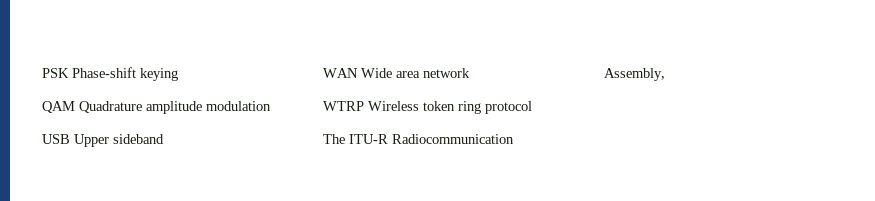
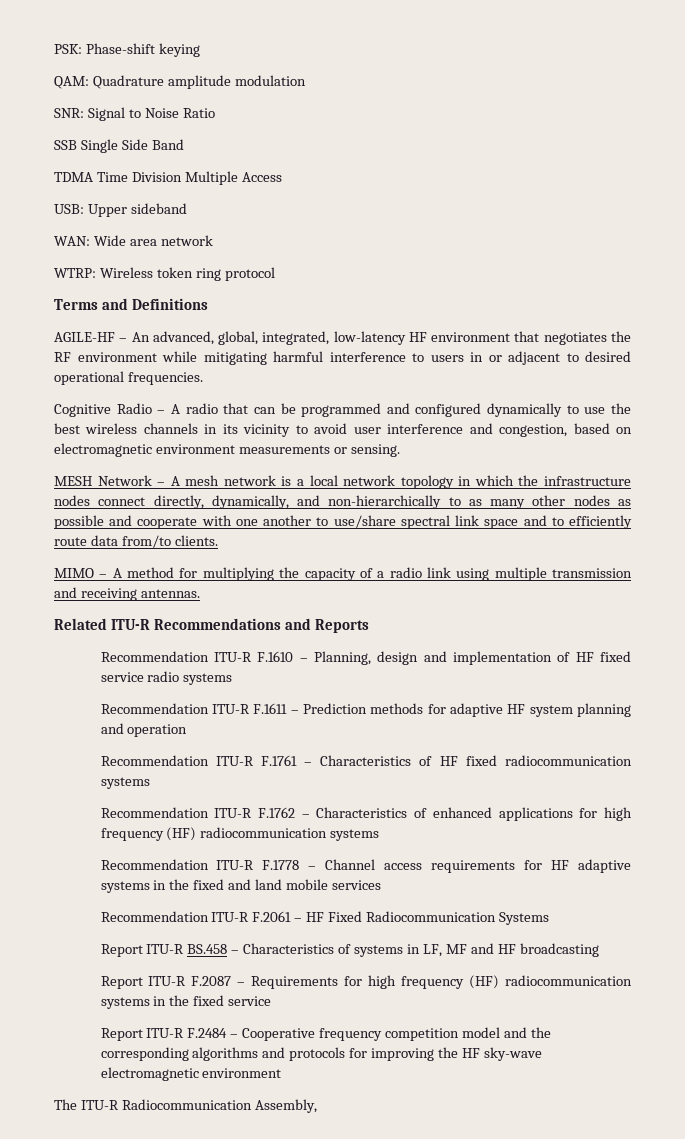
[42,68,69,78] PSK -> [54,44,82,54] PSK:
[42,101,75,113] QAM -> [54,76,89,89] QAM:
[42,134,70,144] USB -> [54,107,215,121] [54,139,184,153] [54,171,282,185] [54,204,84,214] SNR: Signal to Noise Ratio // SSB Single Side Band // TDMA Time Division Multiple Access // USB:
[323,68,358,78] WAN -> [54,236,90,246] WAN:
[323,101,364,111] WTRP -> [54,268,96,278] WTRP:
(532, 107) none -> [54,298,208,310] [54,331,631,345] [54,351,631,365] [54,371,203,385] [54,403,631,417] [54,423,632,437] [54,443,400,457] [54,475,631,489] [54,495,631,509] [54,515,632,529] [54,535,218,548] [54,567,633,581] [54,587,200,601] [54,618,369,633] [100,651,631,665] [100,671,233,685] [100,703,631,717] [100,723,188,737] [100,755,632,766] [100,777,150,789] [100,807,632,821] [100,827,380,841] [100,859,632,873] [100,879,381,893] [100,911,549,925] [100,943,599,957] [100,975,633,989] [100,995,272,1009] [100,1027,551,1041] [100,1047,542,1061] [100,1067,282,1081] // Terms and Definitions // AGILE-HF – An advanced, global, integrated, low-latency HF environment that negotiates the RF environment while mitigating harmful interference to users in or adjacent to desired operational frequencies. // Cognitive Radio – A radio that can be programmed and configured dynamically to use the best wireless channels in its vicinity to avoid user interference and congestion, based on electromagnetic environment measurements or sensing. // MESH Network – A mesh network is a local network topology in which the infrastructure nodes connect directly, dynamically, and non-hierarchically to as many other nodes as possible and cooperate with one another to use/share spectral link space and to efficiently route data from/to clients. // MIMO – A method for multiplying the capacity of a radio link using multiple transmission and receiving antennas. // Related ITU-R Recommendations and Reports // Recommendation ITU-R F.1610 – Planning, design and implementation of HF fixed service radio systems // Recommendation ITU-R F.1611 – Prediction methods for adaptive HF system planning and operation // Recommendation ITU-R F.1761 – Characteristics of HF fixed radiocommunication systems // Recommendation ITU-R F.1762 – Characteristics of enhanced applications for high frequency (HF) radiocommunication systems // Recommendation ITU-R F.1778 – Channel access requirements for HF adaptive systems in the fixed and land mobile services // Recommendation ITU-R F.2061 – HF Fixed Radiocommunication Systems // Report ITU-R BS.458 – Characteristics of systems in LF, MF and HF broadcasting // Report ITU-R F.2087 – Requirements for high frequency (HF) radiocommunication systems in the fixed service // Report ITU-R F.2484 – Cooperative frequency competition model and the corresponding algorithms and protocols for improving the HF sky-wave electromagnetic environment

